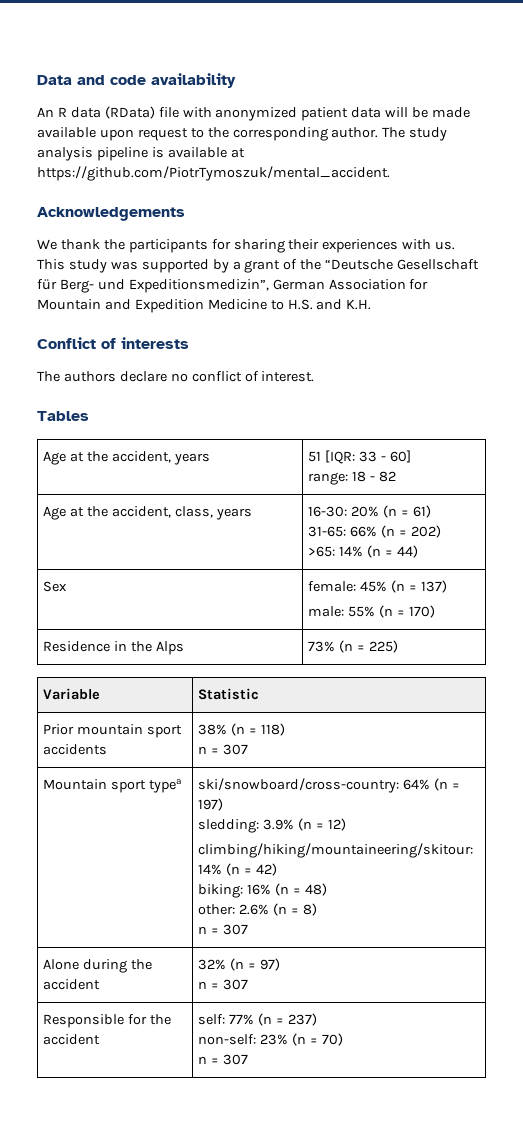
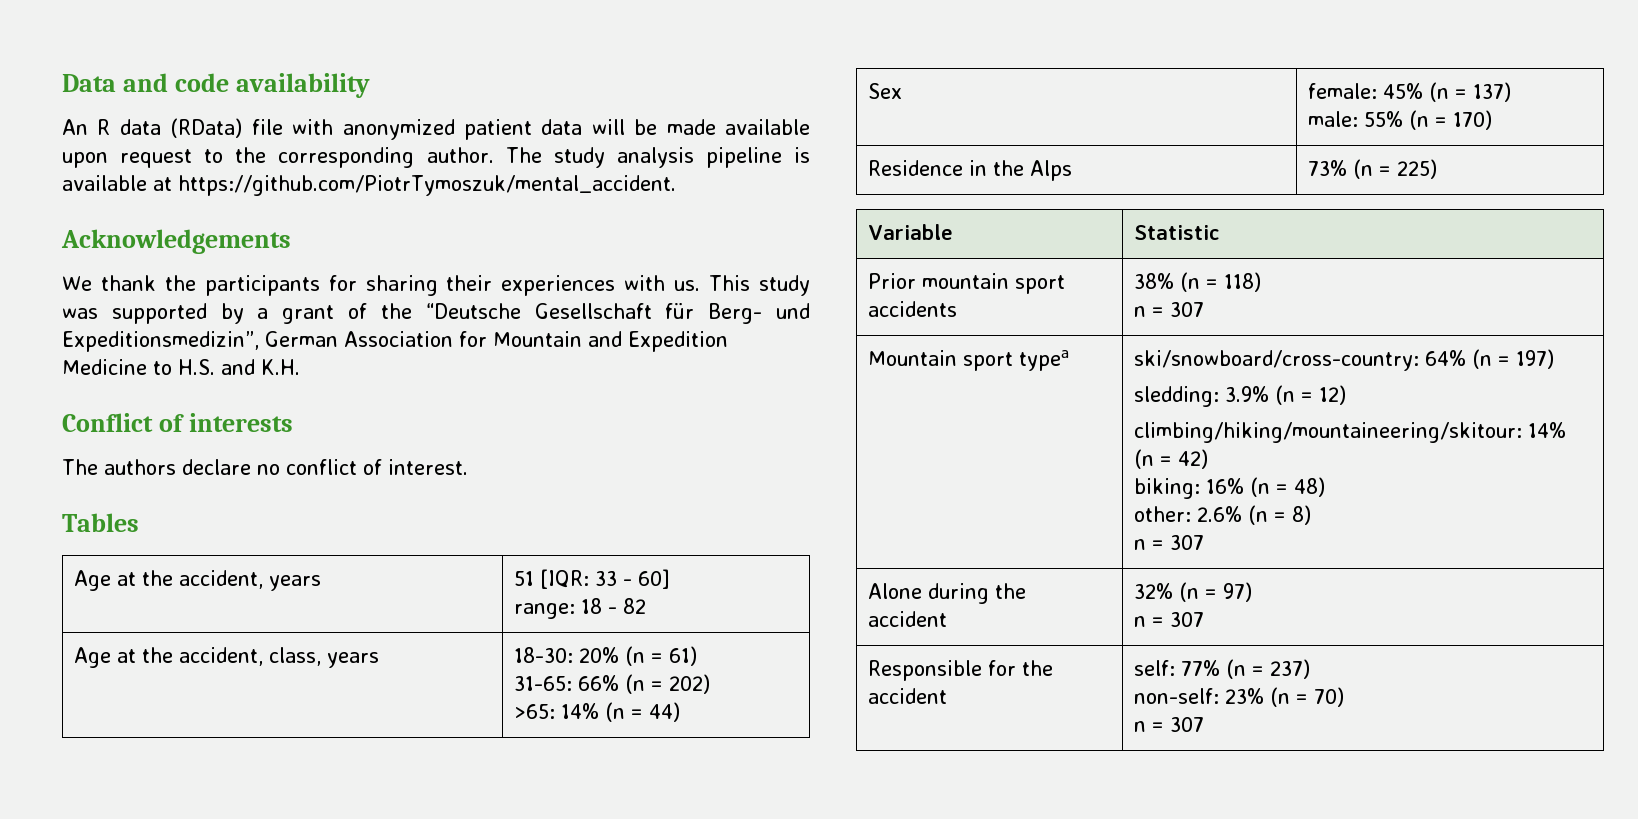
[308,506,348,517] 16-30: -> [514,647,574,663] 18-30:

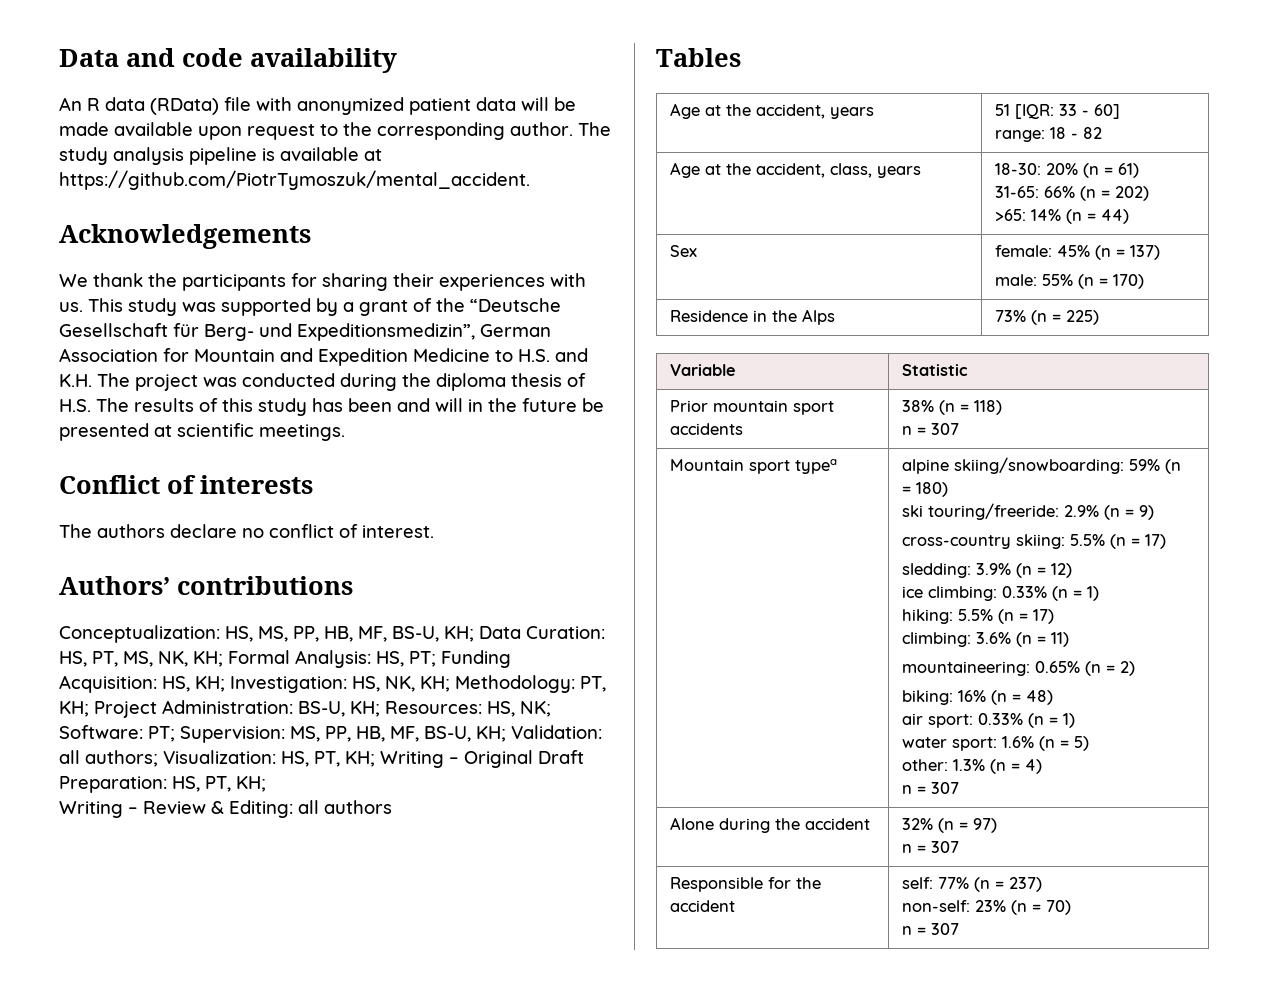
(300, 367) none -> [97,373,586,391] [59,398,604,416] [59,423,345,441] The project was conducted during the diploma thesis of H.S. The results of this study has been and will in the future be presented at scientific meetings.
(468, 467) none -> [59,576,353,595] [59,625,605,643] [59,650,511,668] [59,675,606,693] [59,700,551,718] [59,725,602,743] [59,750,584,768] [59,776,266,793] [59,800,392,818] // Authors’ contributions // Conceptualization: HS, MS, PP, HB, MF, BS-U, KH; Data Curation: HS, PT, MS, NK, KH; Formal Analysis: HS, PT; Funding Acquisition: HS, KH; Investigation: HS, NK, KH; Methodology: PT, KH; Project Administration: BS-U, KH; Resources: HS, NK; Software: PT; Supervision: MS, PP, HB, MF, BS-U, KH; Validation: all authors; Visualization: HS, PT, KH; Writing – Original Draft Preparation: HS, PT, KH; // Writing – Review & Editing: all authors
[1134,349,1555,371] ski/snowboard/cross-country: 64% (n = 197) -> [902,457,1182,474] [902,482,949,497] [902,503,1155,520] [902,534,1167,549] alpine skiing/snowboarding: 59% (n = 180) // ski touring/freeride: 2.9% (n = 9) // cross-country skiing: 5.5% (n = 17)
[1134,422,1567,443] [1134,449,1209,469] climbing/hiking/mountaineering/skitour: 14% (n = 42) -> [902,586,1100,601] [902,609,1055,624] [902,632,1070,647] [902,661,1136,676] ice climbing: 0.33% (n = 1) // hiking: 5.5% (n = 17) // climbing: 3.6% (n = 11) // mountaineering: 0.65% (n = 2)
[1134,505,1312,525] other: 2.6% (n = 8) -> [902,713,1076,728] [902,736,1090,751] [902,759,1043,774] air sport: 0.33% (n = 1) // water sport: 1.6% (n = 5) // other: 1.3% (n = 4)

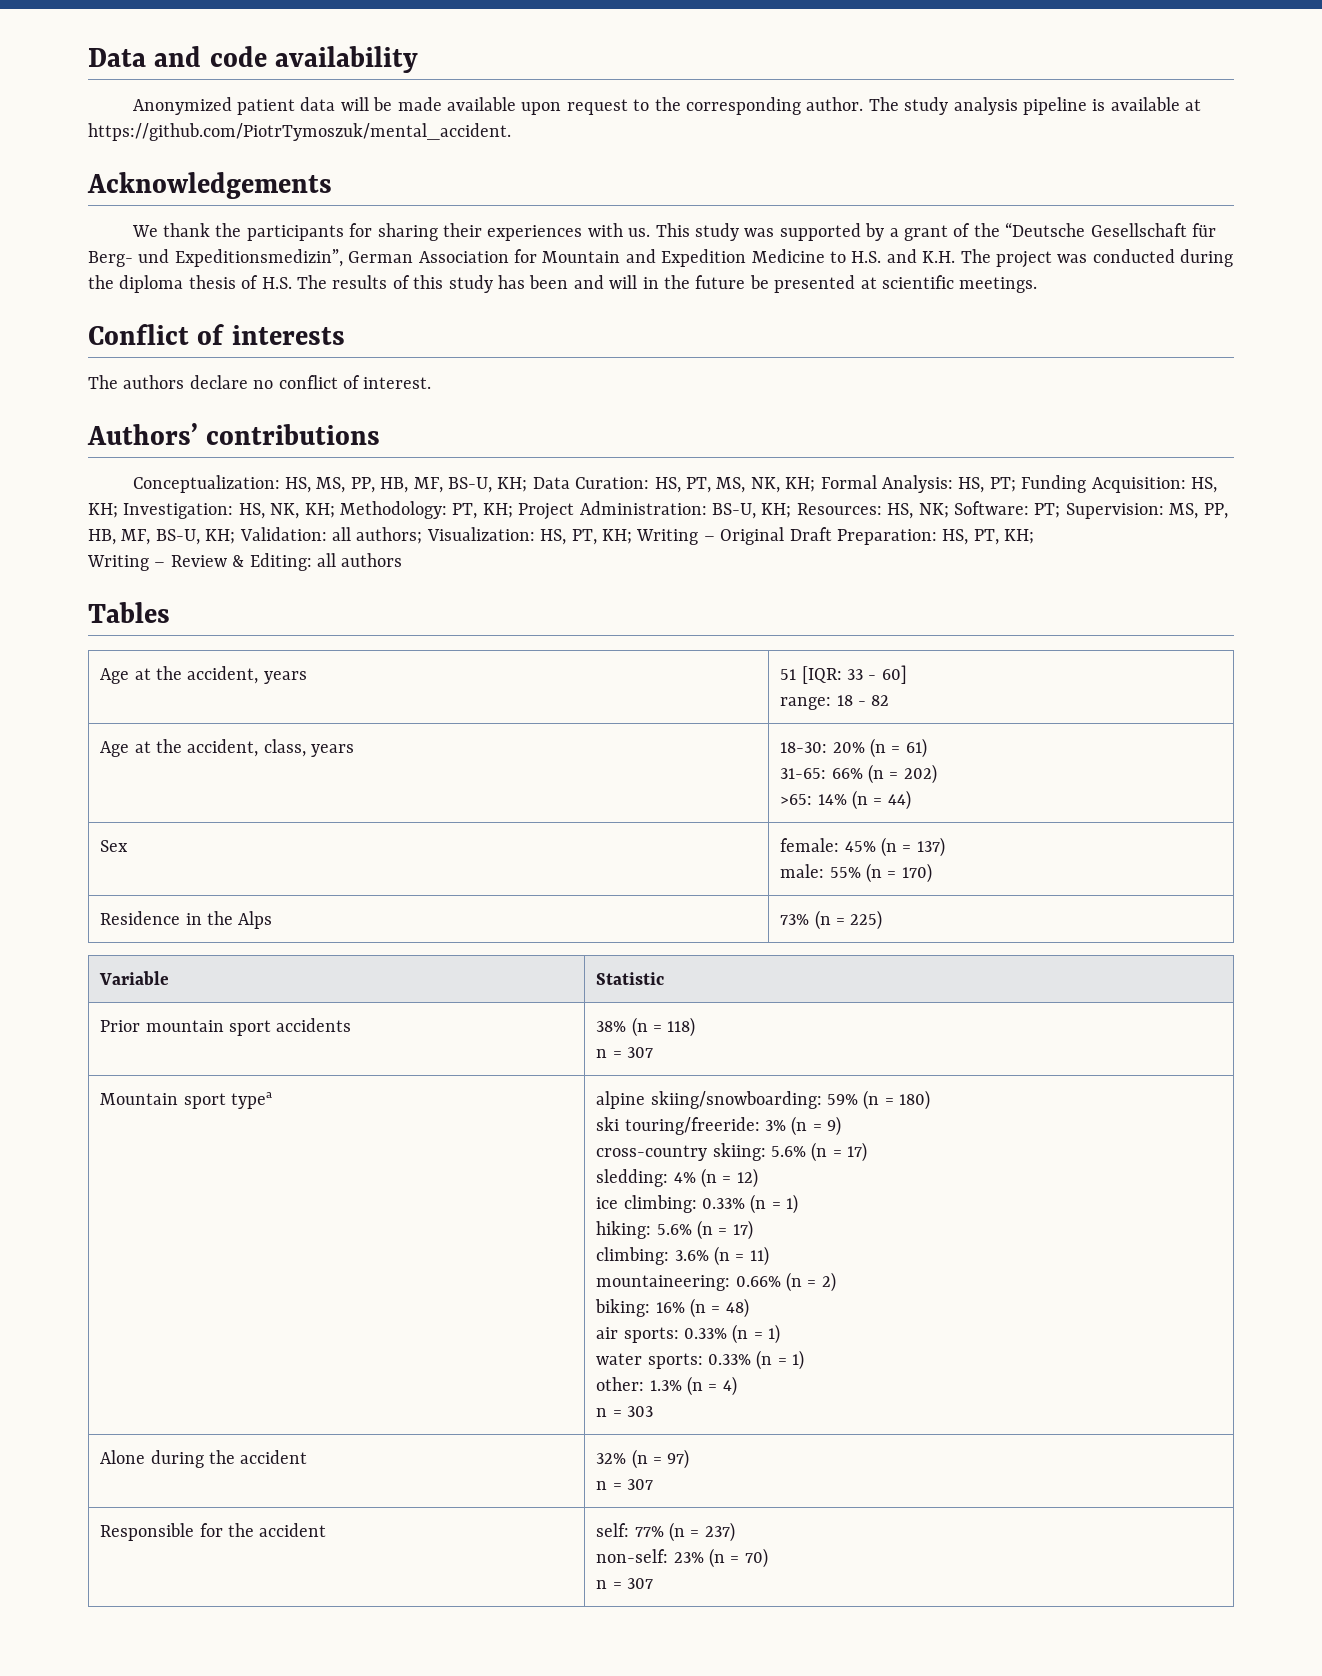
[59,97,404,115] An R data (RData) file with anonymized -> [132,97,232,115] Anonymized
[1064,505,1100,517] 2.9% -> [764,1120,786,1131] 3%
[1070,534,1106,546] 5.5% -> [770,1146,806,1157] 5.6%
[976,563,1012,575] 3.9% -> [673,1172,696,1183] 4%
[958,609,994,621] 5.5% -> [656,1224,692,1235] 5.6%
[1035,661,1081,673] 0.65% -> [735,1276,781,1287] 0.66%
[928,714,974,728] sport: -> [623,1327,679,1343] sports:
[952,736,1090,751] sport: 1.6% (n = 5) -> [647,1350,805,1370] sports: 0.33% (n = 1)
[931,782,960,794] 307 -> [626,1406,653,1417] 303

